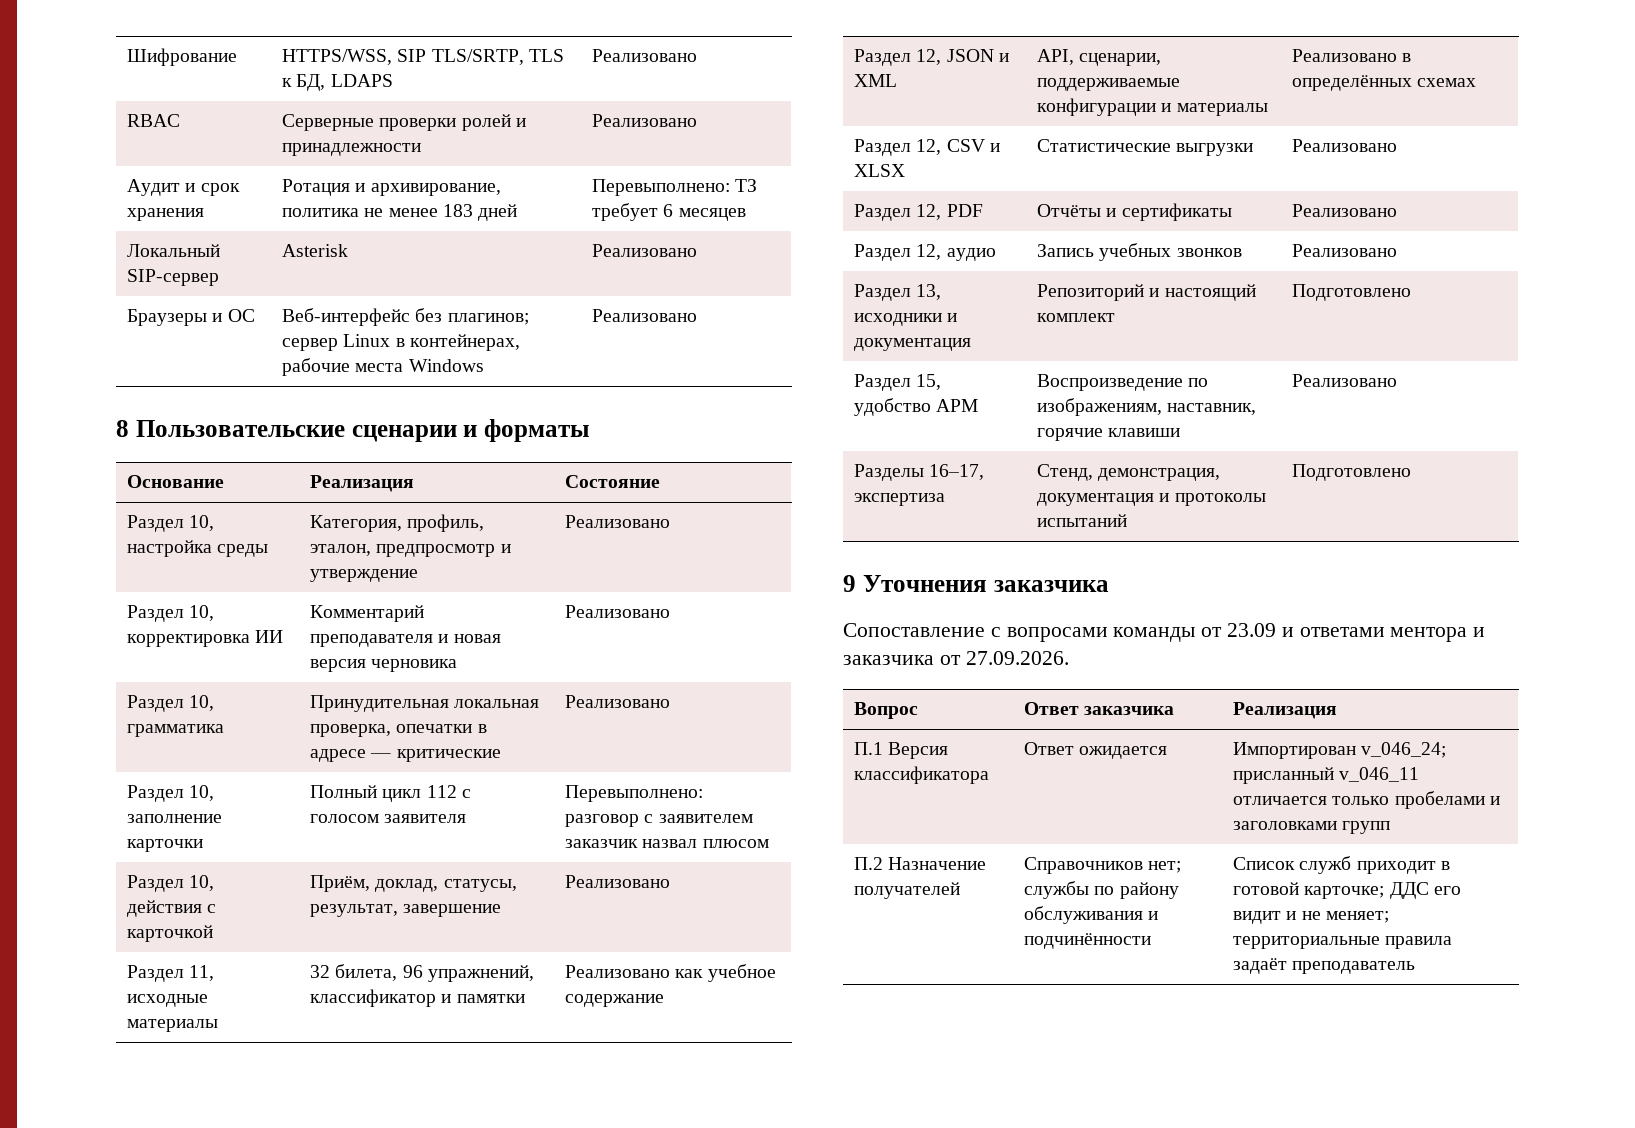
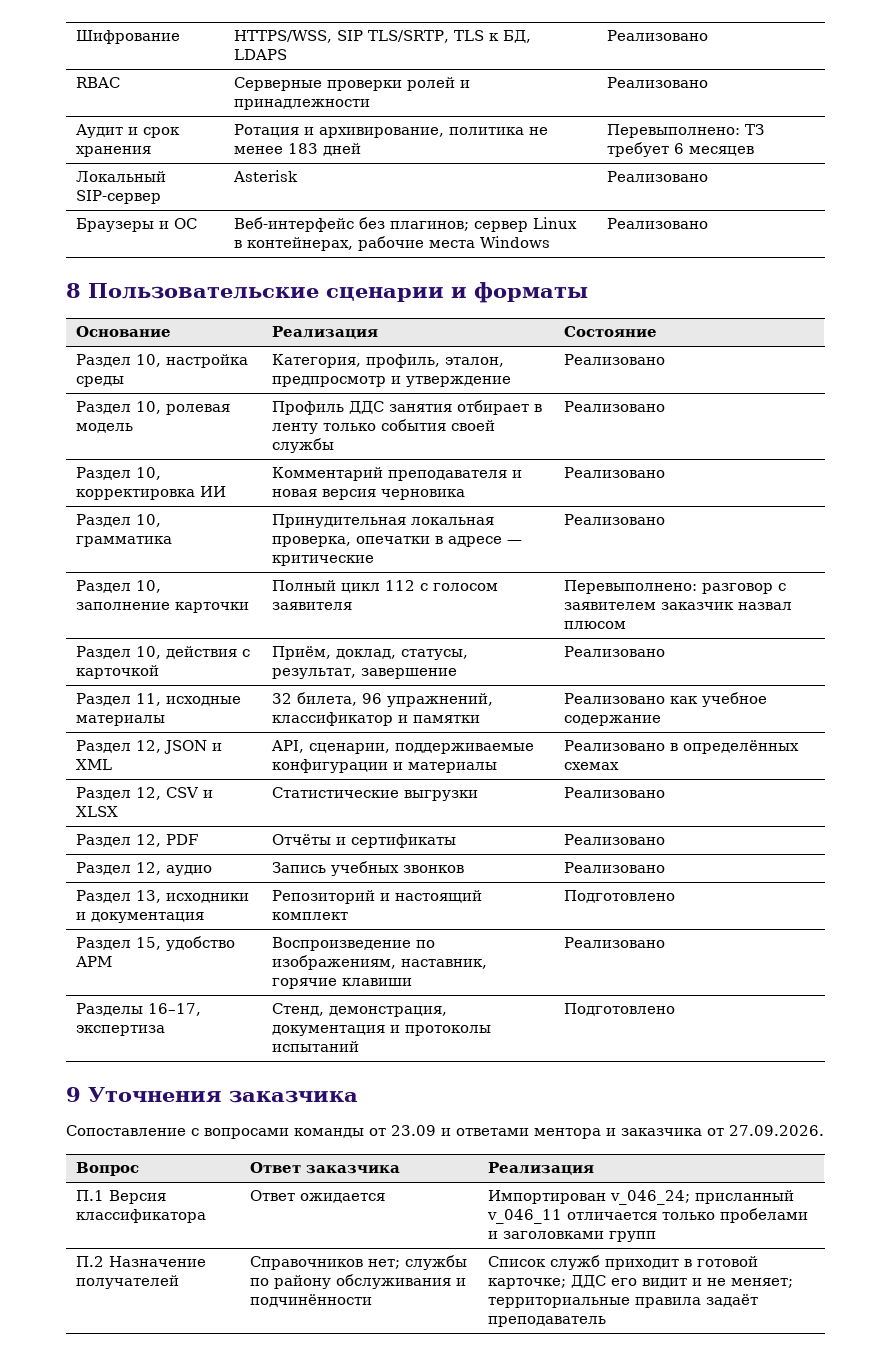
(671, 521) none -> [76,401,231,415] [76,423,134,433] [272,400,543,415] [272,419,496,434] [272,438,335,453] [564,401,666,412] // Раздел 10, ролевая модель | Профиль ДДС занятия отбирает в ленту только события своей службы | Реализовано

